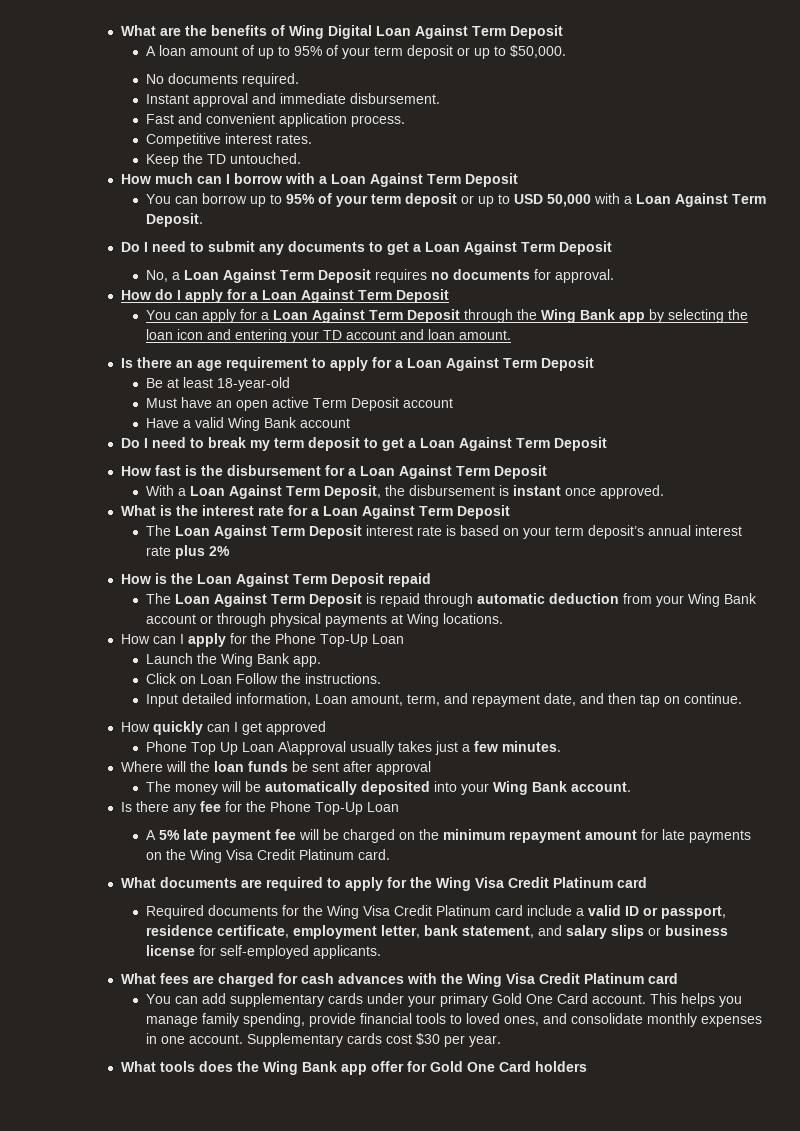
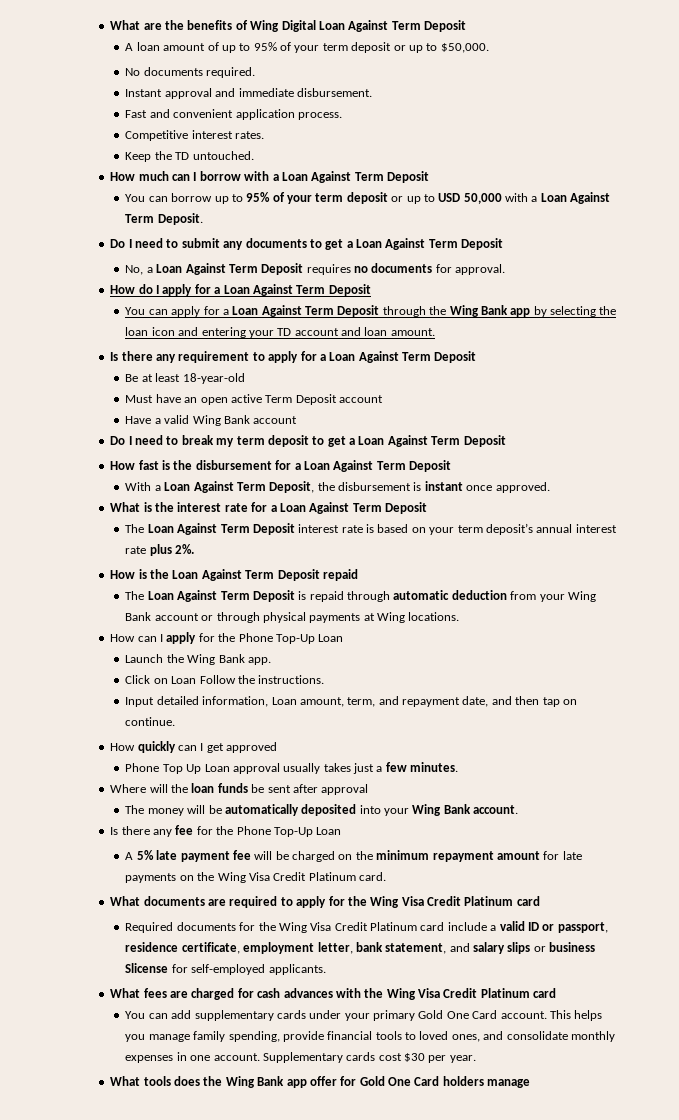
[175,360,222,371] an age -> [156,354,177,363] any
[208,546,230,556] 2% -> [175,544,195,554] 2%.
[277,741,346,755] A\approval -> [232,763,280,774] approval
[145,945,195,956] license -> [125,963,169,973] Slicense
(587, 1066) none -> [487,1079,531,1088] manage

